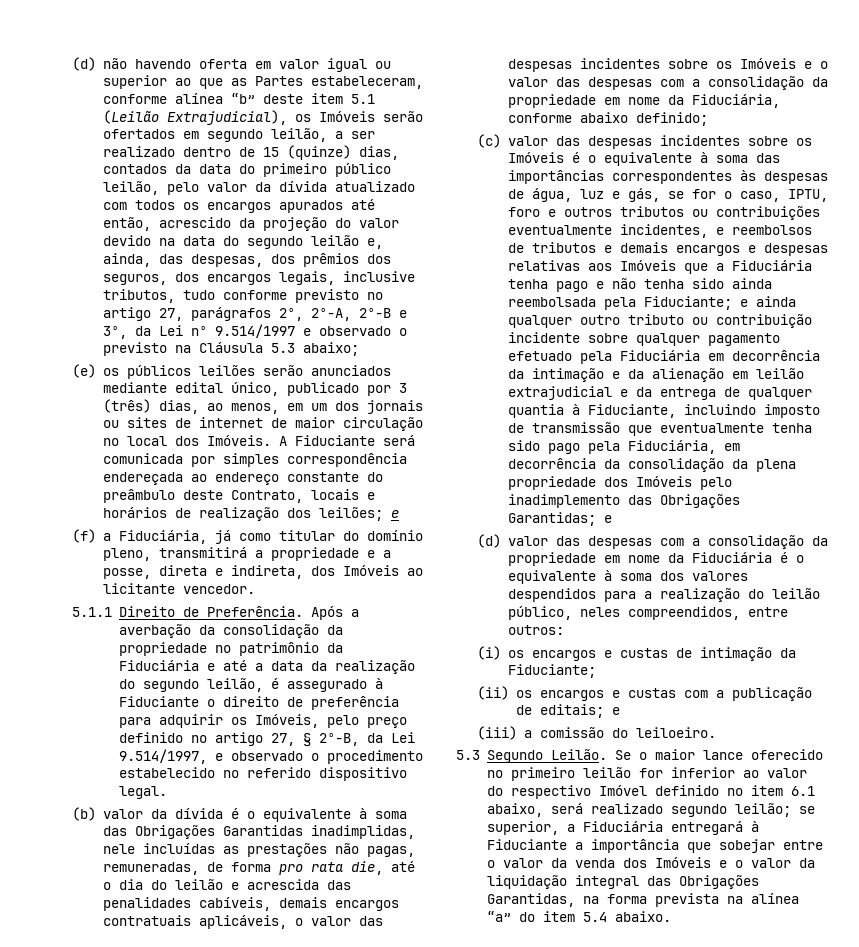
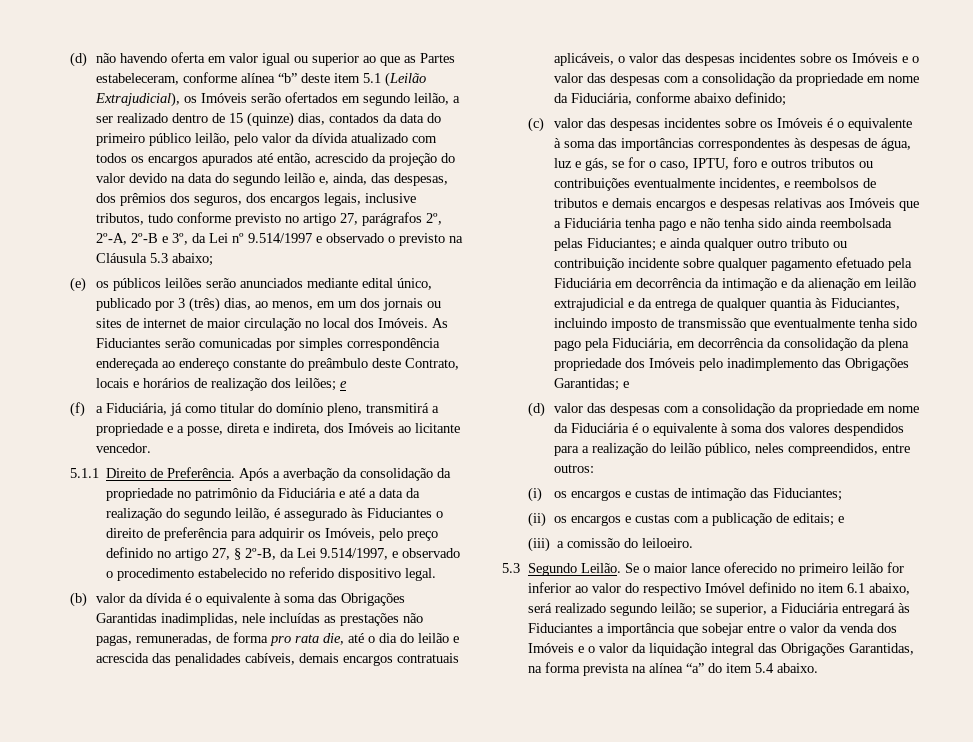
[278,435,415,446] [102,453,183,464] A Fiduciante será comunicada -> [432,318,449,328] [96,338,273,348] As Fiduciantes serão comunicadas
[374,678,383,689] [118,696,199,707] à Fiduciante -> [351,508,433,518] às Fiduciantes
[603,296,732,310] pela Fiduciante; -> [554,238,657,251] pelas Fiduciantes;
[571,404,676,418] à Fiduciante, -> [815,298,901,310] às Fiduciantes,
[779,648,796,658] [507,664,596,678] da Fiduciante; -> [750,488,843,501] das Fiduciantes;
[750,821,759,832] [486,839,567,850] à Fiduciante -> [898,603,911,613] [528,623,594,633] às Fiduciantes

